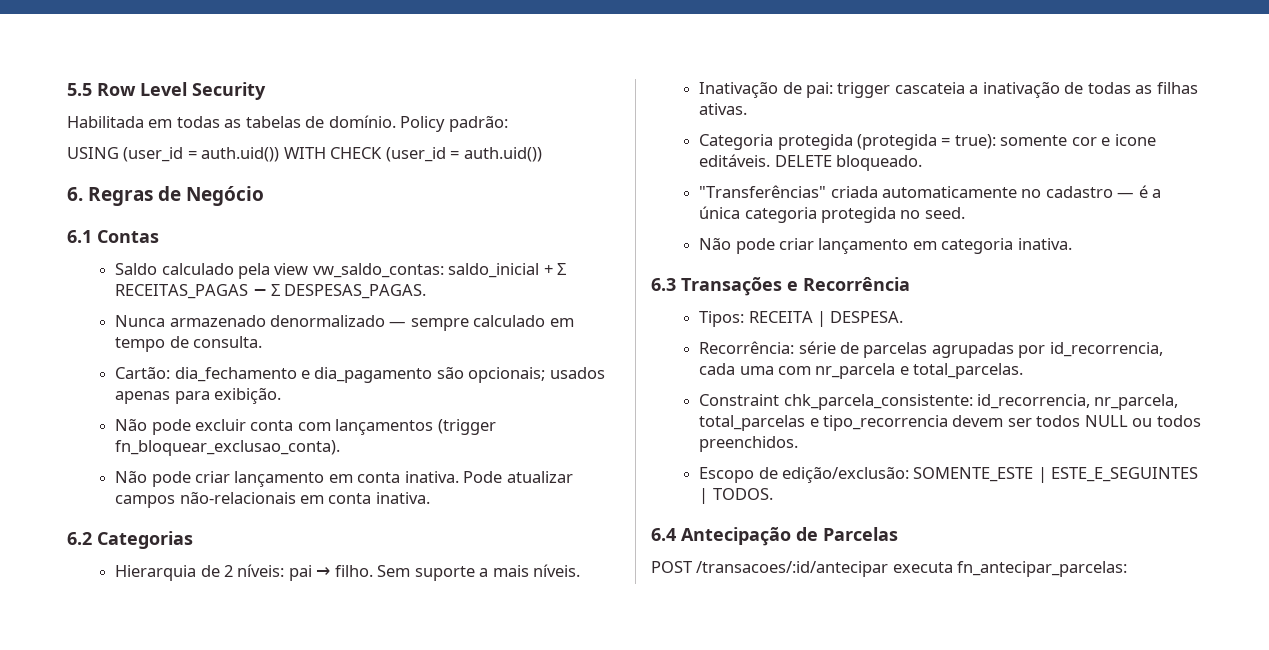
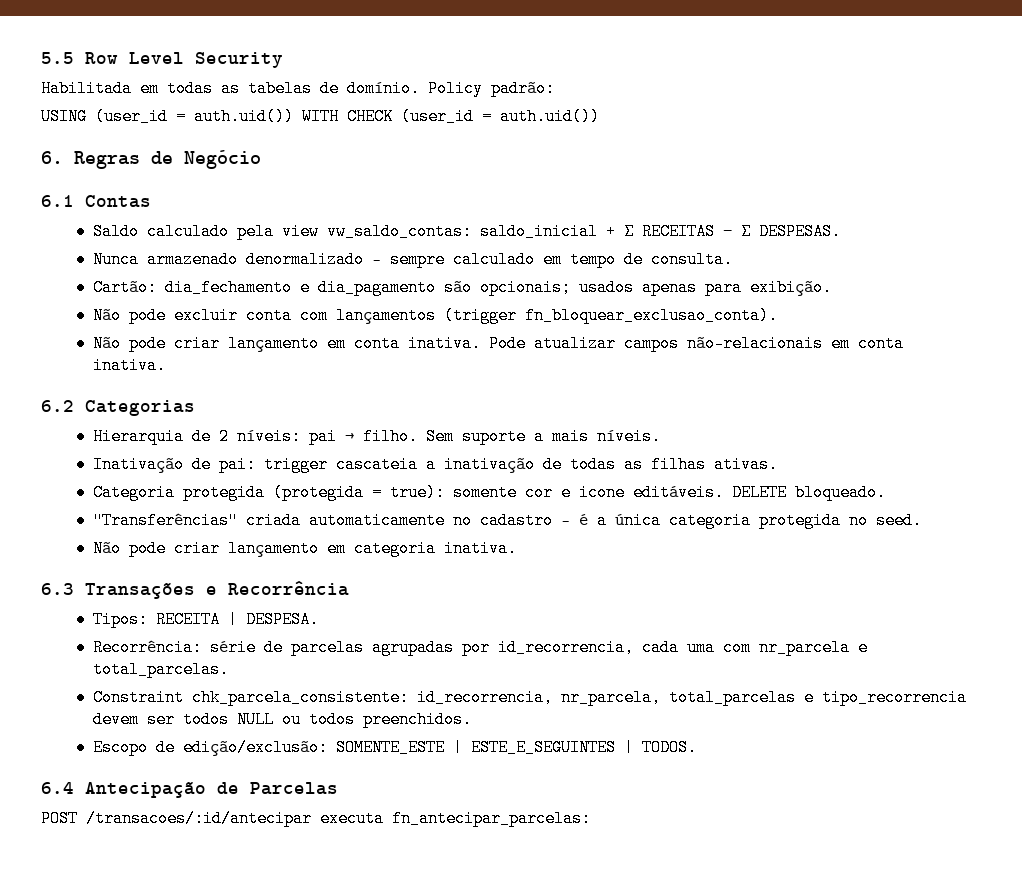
[115,284,249,299] RECEITAS_PAGAS -> [641,223,715,240] RECEITAS
[284,284,427,299] DESPESAS_PAGAS. -> [758,223,841,240] DESPESAS.

